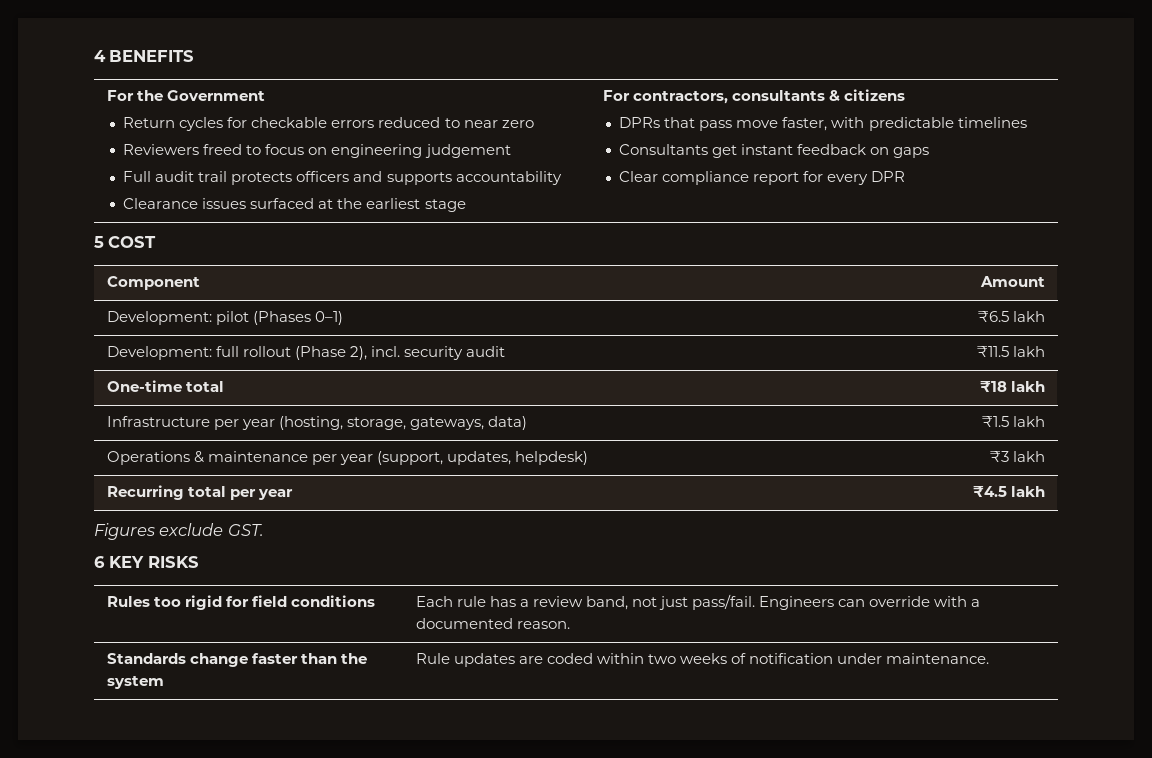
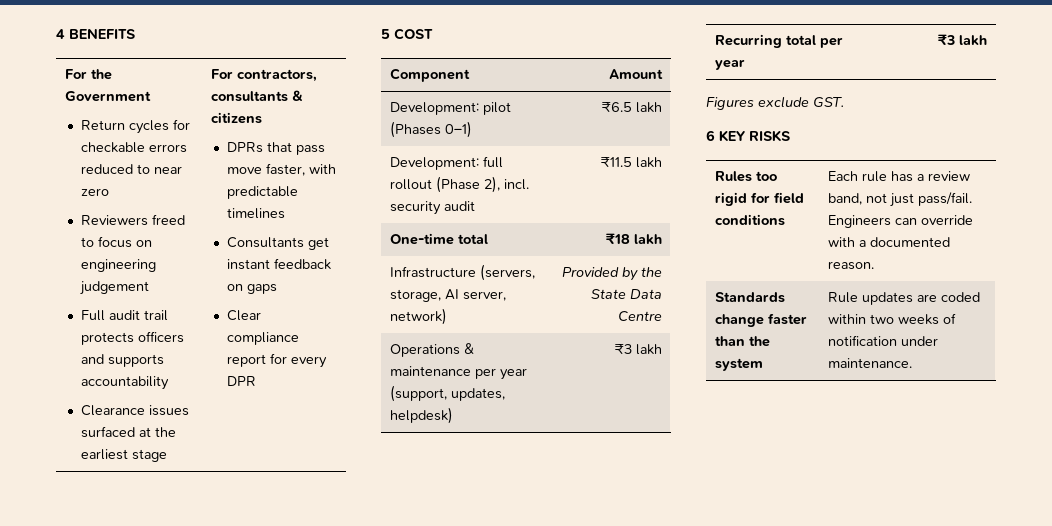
[213,416,528,430] [982,416,1046,427] per year (hosting, storage, gateways, data) | ₹1.5 lakh -> [480,264,536,281] [390,289,507,302] [390,308,448,325] [561,267,662,281] [590,289,662,299] [617,311,662,321] (servers, storage, AI server, network) | Provided by the State Data Centre
[973,486,1008,497] ₹4.5 -> [937,34,955,45] ₹3

